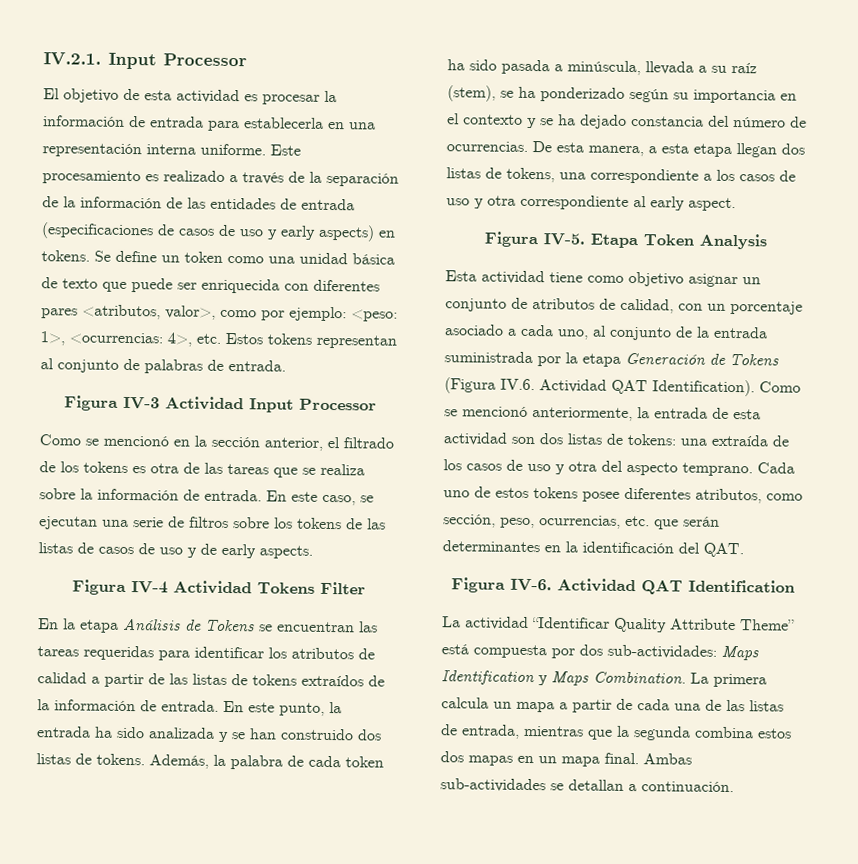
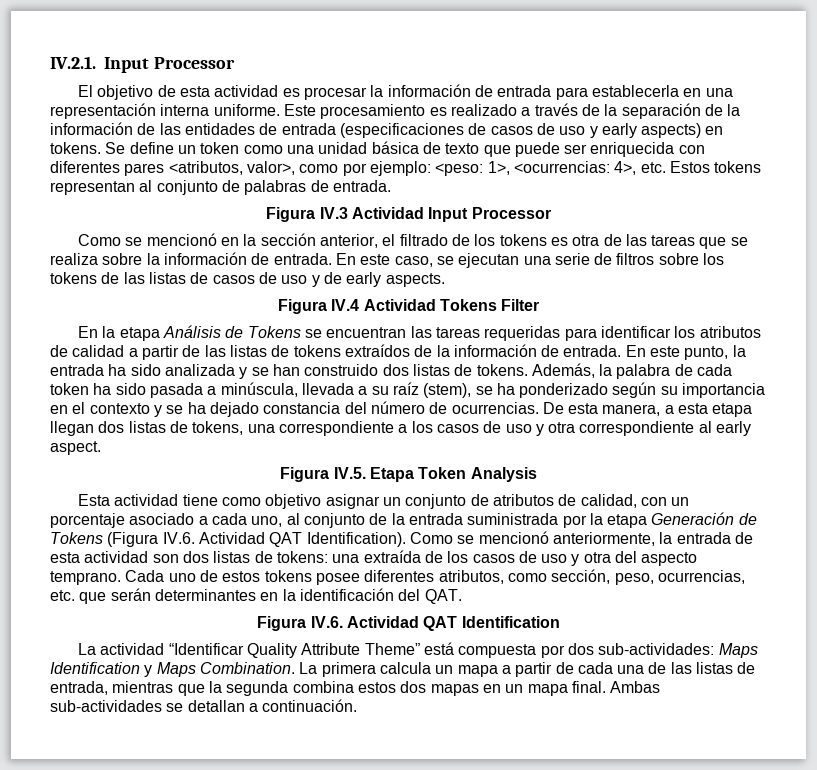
[123,396,160,410] IV-3 -> [319,207,348,219] IV.3
[130,581,168,594] IV-4 -> [331,299,360,311] IV.4
[543,233,585,246] IV-5. -> [333,467,366,479] IV.5.
[509,578,552,592] IV-6. -> [310,616,343,628] IV.6.

